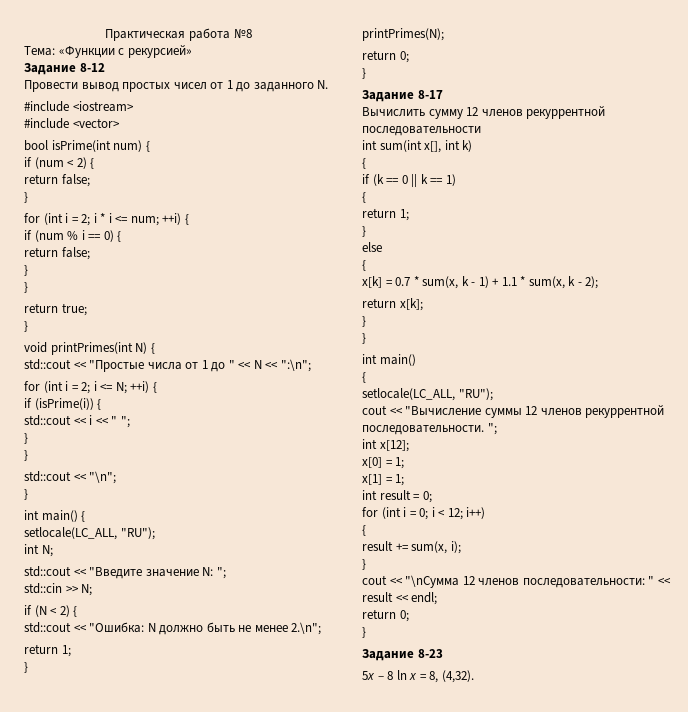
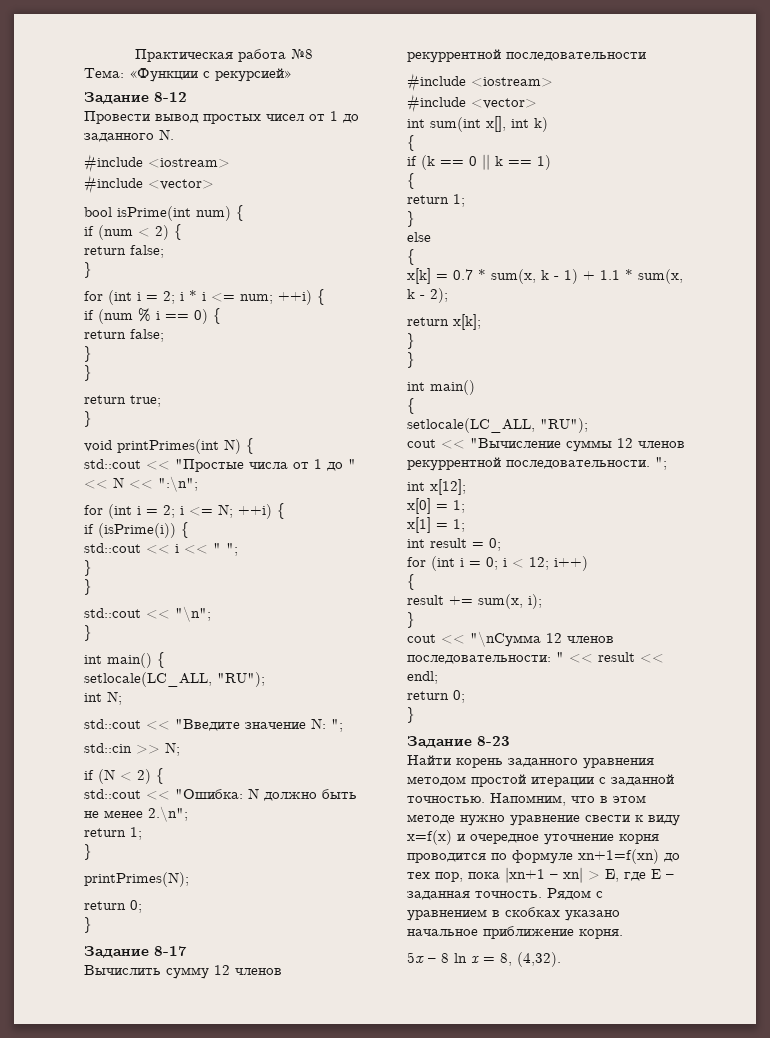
(481, 131) none -> [407,73,553,92] [407,94,537,113] // #include <iostream> // #include <vector>
(443, 653) none -> [407,755,654,769] [407,774,674,787] [407,793,646,806] [407,814,680,826] [407,830,659,845] [407,849,680,864] [407,867,674,883] [407,888,603,900] [407,907,620,921] [407,926,623,939] // Найти корень заданного уравнения методом простой итерации с заданной точностью. Напомним, что в этом методе нужно уравнение свести к виду x=f(x) и очередное уточнение корня проводится по формуле xn+1=f(xn) до тех пор, пока |xn+1 – xn| > E, где Е – заданная точность. Рядом с уравнением в скобках указано начальное приближение корня.

